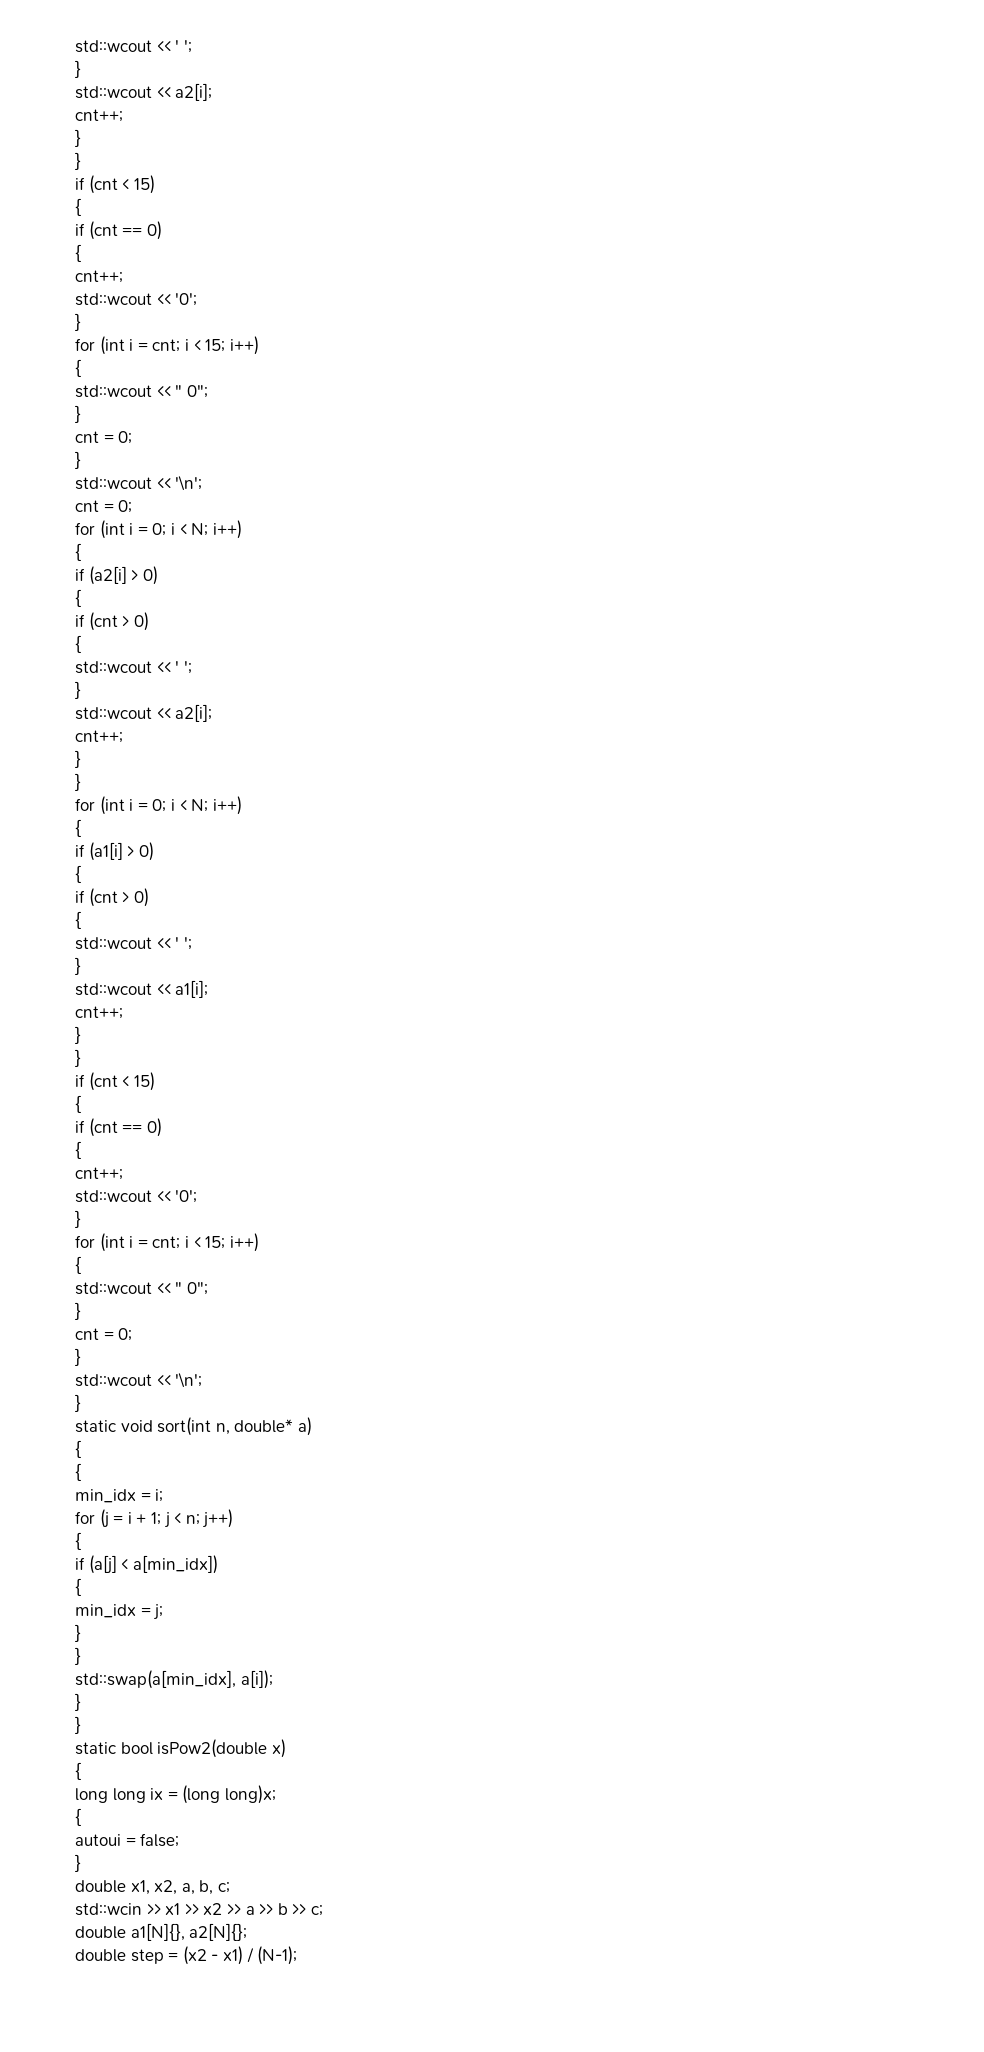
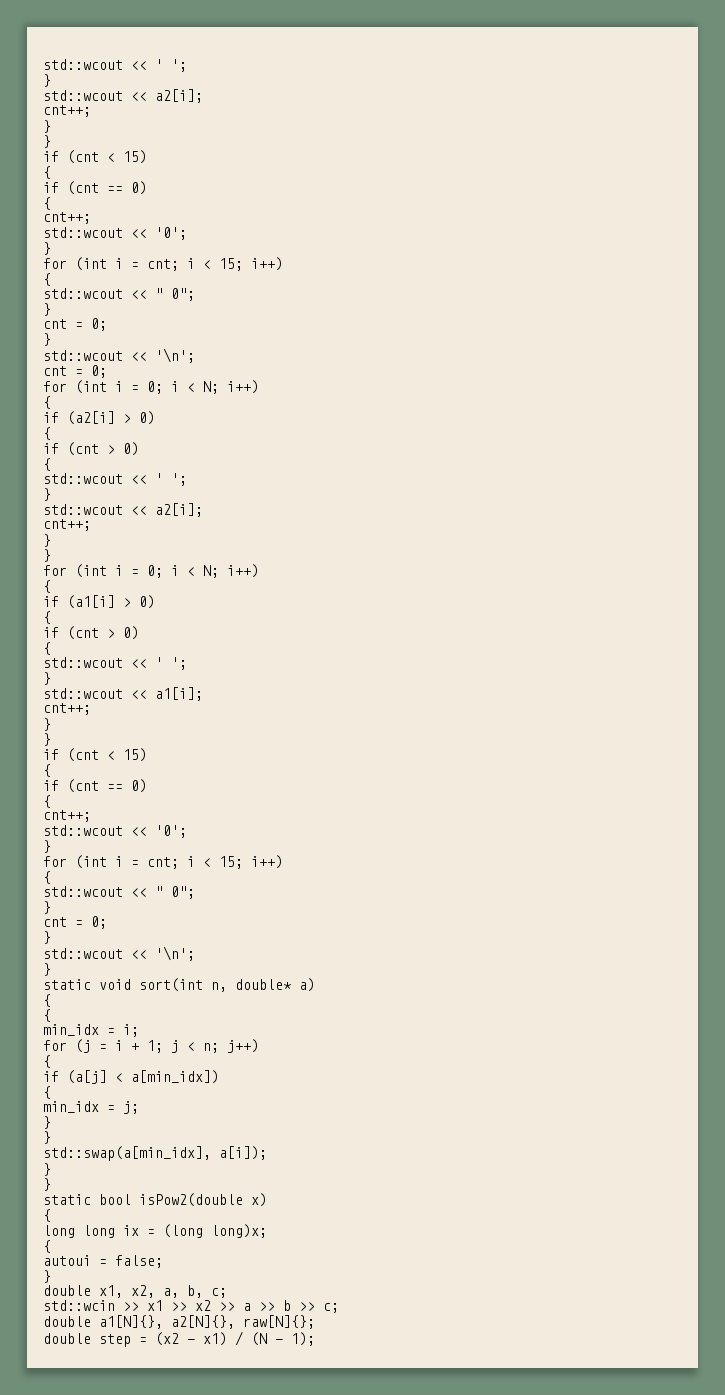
[189,1923,248,1941] a2[N]{}; -> [171,1315,315,1329] a2[N]{}, raw[N]{};
[257,1946,298,1965] (N-1); -> [251,1332,315,1346] (N - 1);

